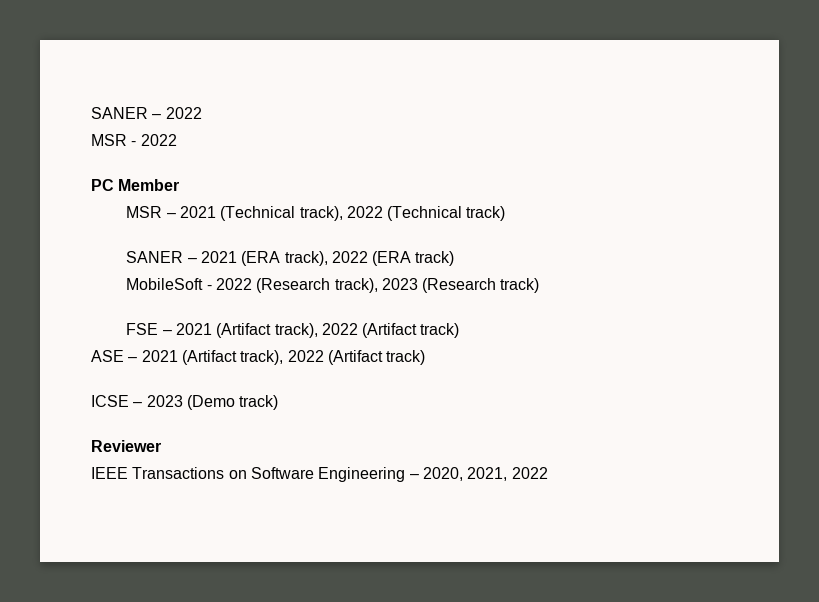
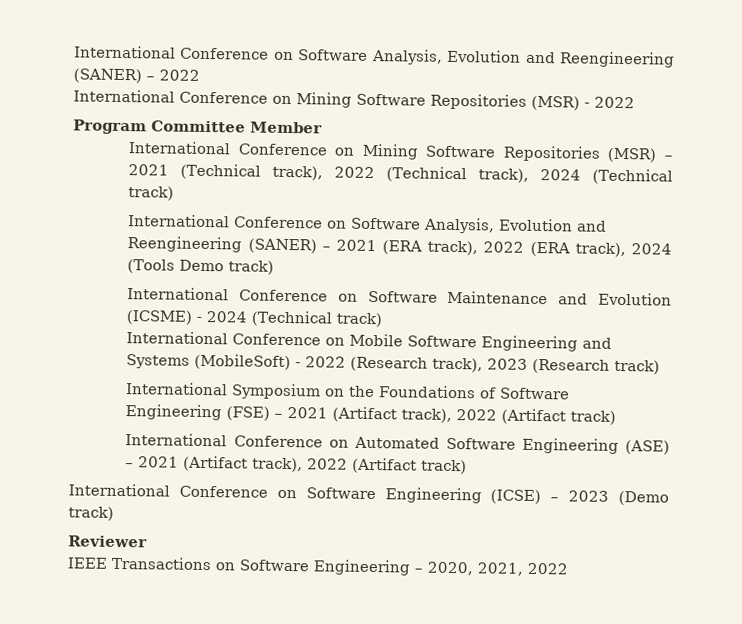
[91,107,202,119] [91,134,177,146] [91,179,114,191] SANER – 2022 // MSR - 2022 // PC -> [74,45,675,68] [73,68,200,84] [73,89,635,111] [73,119,246,135] International Conference on Software Analysis, Evolution and Reengineering (SANER) – 2022 // International Conference on Mining Software Repositories (MSR) - 2022 // Program Committee
[126,206,163,218] MSR -> [128,141,657,163] International Conference on Mining Software Repositories (MSR)
[466,206,506,221] [126,251,184,263] track) // SANER -> [478,168,674,185] [128,186,175,201] [128,214,608,234] [127,236,317,254] track), 2024 (Technical track) // International Conference on Software Analysis, Evolution and Reengineering (SANER)
[415,251,455,266] [126,278,204,290] track) // MobileSoft -> [574,242,672,258] [127,259,275,275] [127,287,672,306] [126,310,383,328] [126,331,613,352] [126,353,292,371] track), 2024 (Tools Demo track) // International Conference on Software Maintenance and Evolution (ICSME) - 2024 (Technical track) // International Conference on Mobile Software Engineering and Systems (MobileSoft)
[126,323,460,338] [91,350,426,365] [91,395,129,407] FSE – 2021 (Artifact track), 2022 (Artifact track) // ASE – 2021 (Artifact track), 2022 (Artifact track) // ICSE -> [125,382,571,400] [125,404,617,425] [125,433,670,455] [125,455,468,475] [68,483,542,505] International Symposium on the Foundations of Software Engineering (FSE) – 2021 (Artifact track), 2022 (Artifact track) // International Conference on Automated Software Engineering (ASE) – 2021 (Artifact track), 2022 (Artifact track) // International Conference on Software Engineering (ICSE)

